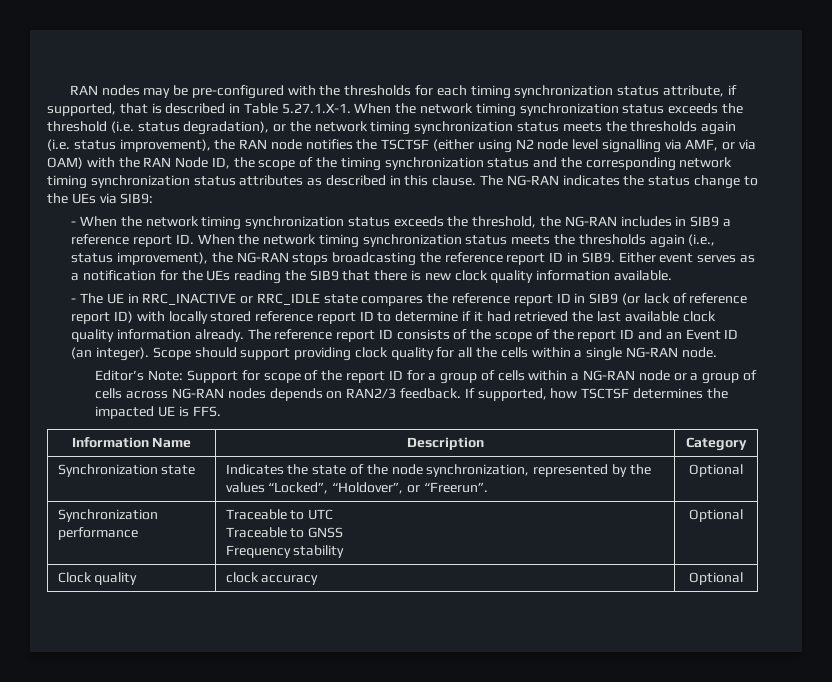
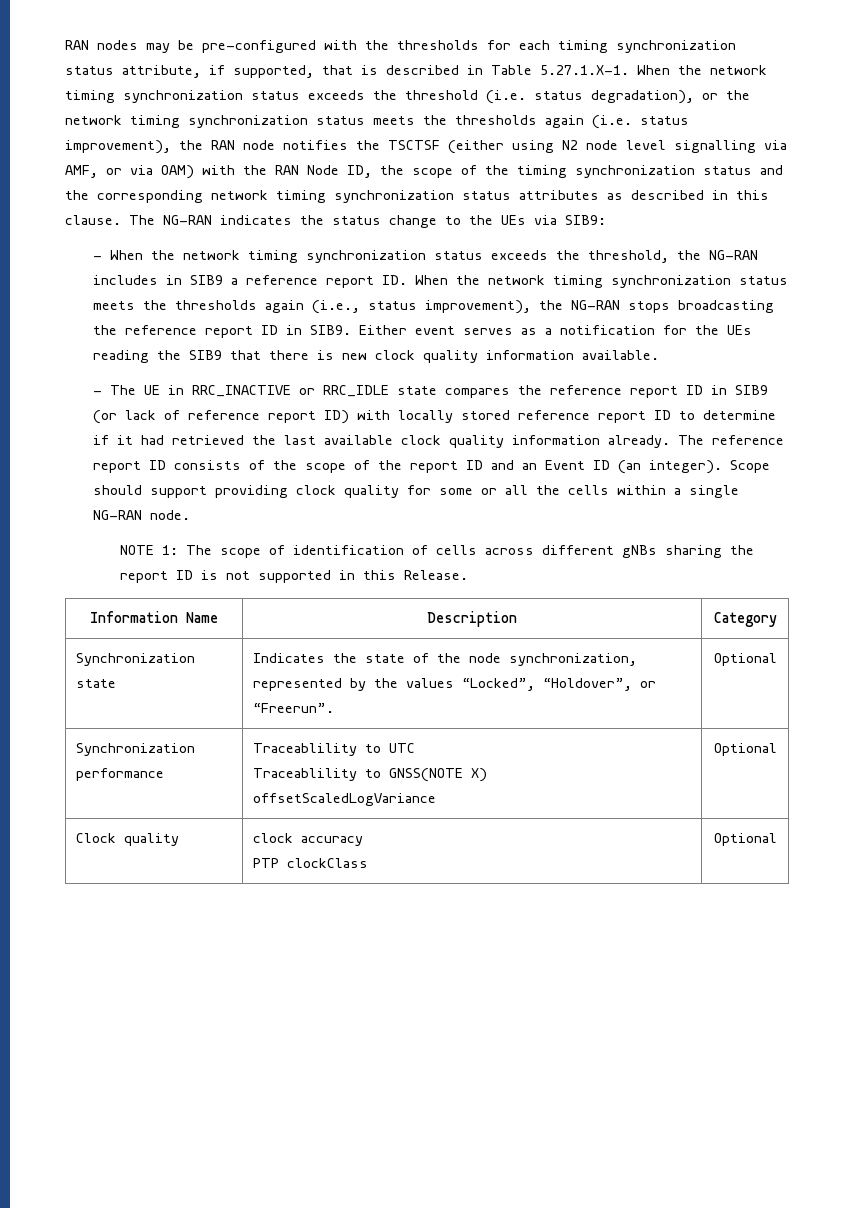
(455, 352) none -> [438,488,497,495] some or
[95,370,757,384] [95,388,728,401] [95,406,221,419] Editor’s Note: Support for scope of the report ID for a group of cells within a NG-RAN node or a group of cells across NG-RAN nodes depends on RAN2/3 feedback. If supported, how TSCTSF determines the impacted UE is FFS. -> [120,545,755,558] [120,570,469,583] NOTE 1: The scope of identification of cells across different gNBs sharing the report ID is not supported in this Release.
[225,509,287,520] Traceable -> [253,743,358,756] Traceablility
[225,527,344,538] [225,545,345,558] Traceable to GNSS // Frequency stability -> [253,768,488,782] [253,793,437,806] Traceablility to GNSS(NOTE X) // offsetScaledLogVariance
(319, 580) none -> [253,858,369,868] // PTP clockClass

